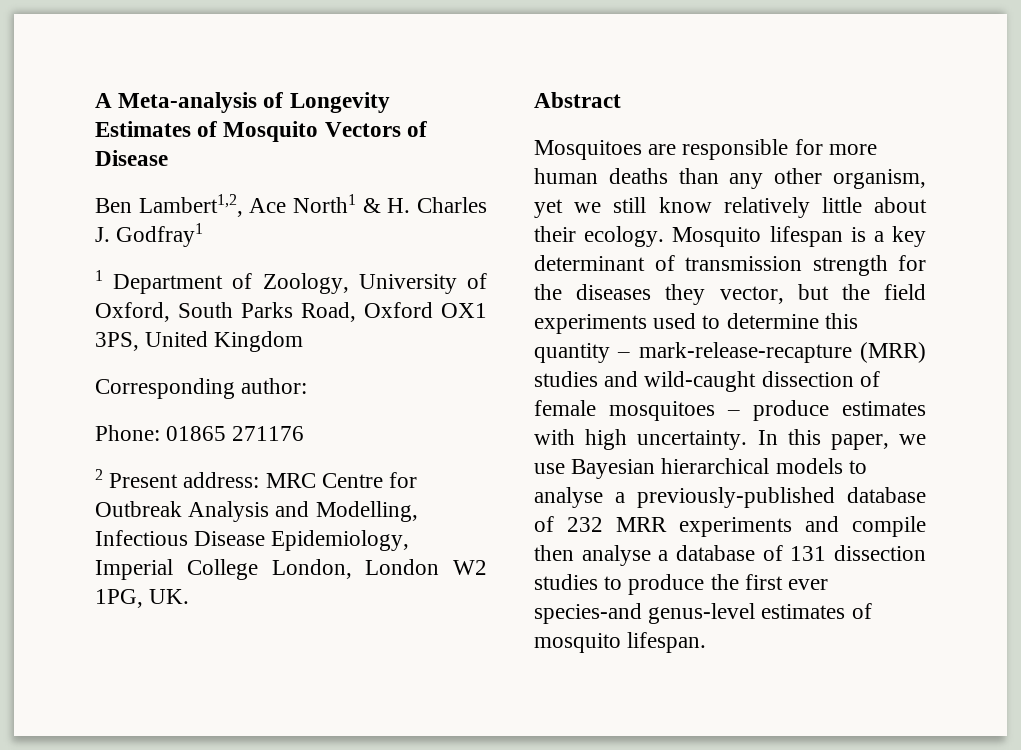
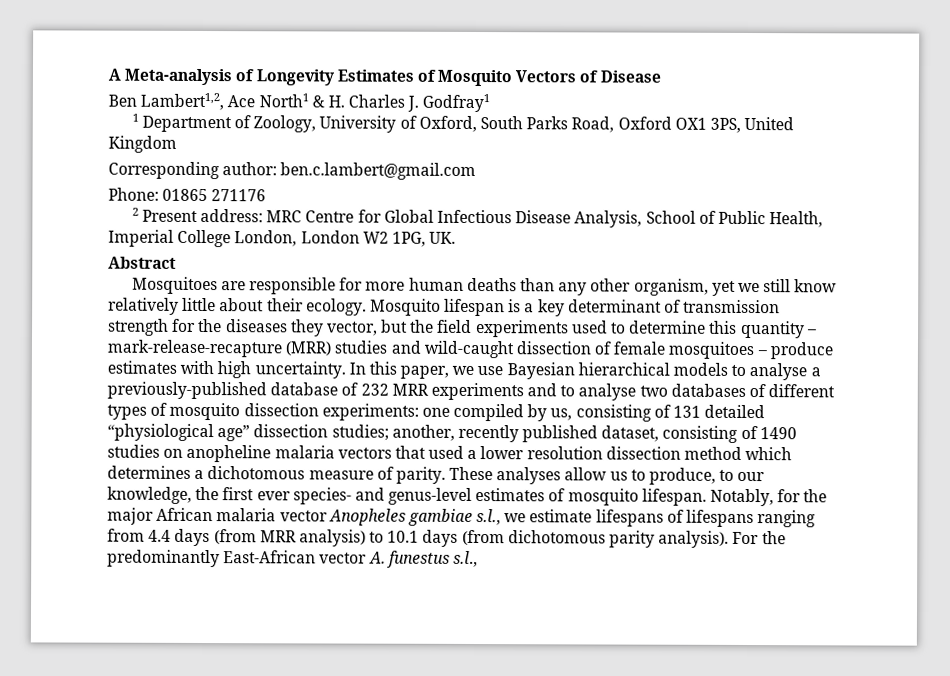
(308, 386) none -> [280,162,477,181] ben.c.lambert@gmail.com
[95,501,418,522] [95,530,410,551] Outbreak Analysis and Modelling, Infectious Disease Epidemiology, -> [383,209,824,228] Global Infectious Disease Analysis, School of Public Health,
[852,516,926,537] [534,545,926,566] [534,574,705,595] compile then analyse a database of 131 dissection studies to produce -> [560,383,836,401] [107,402,766,422] [107,423,797,443] [107,444,793,463] [107,465,766,485] [107,486,192,504] to analyse two databases of different types of mosquito dissection experiments: one compiled by us, consisting of 131 detailed “physiological age” dissection studies; another, recently published dataset, consisting of 1490 studies on anopheline malaria vectors that used a lower resolution dissection method which determines a dichotomous measure of parity. These analyses allow us to produce, to our knowledge,
[534,603,642,624] species-and -> [292,487,385,505] species- and
(707, 642) none -> [710,488,828,507] [107,507,817,528] [107,528,786,548] [107,549,478,568] Notably, for the major African malaria vector Anopheles gambiae s.l., we estimate lifespans of lifespans ranging from 4.4 days (from MRR analysis) to 10.1 days (from dichotomous parity analysis). For the predominantly East-African vector A. funestus s.l.,

